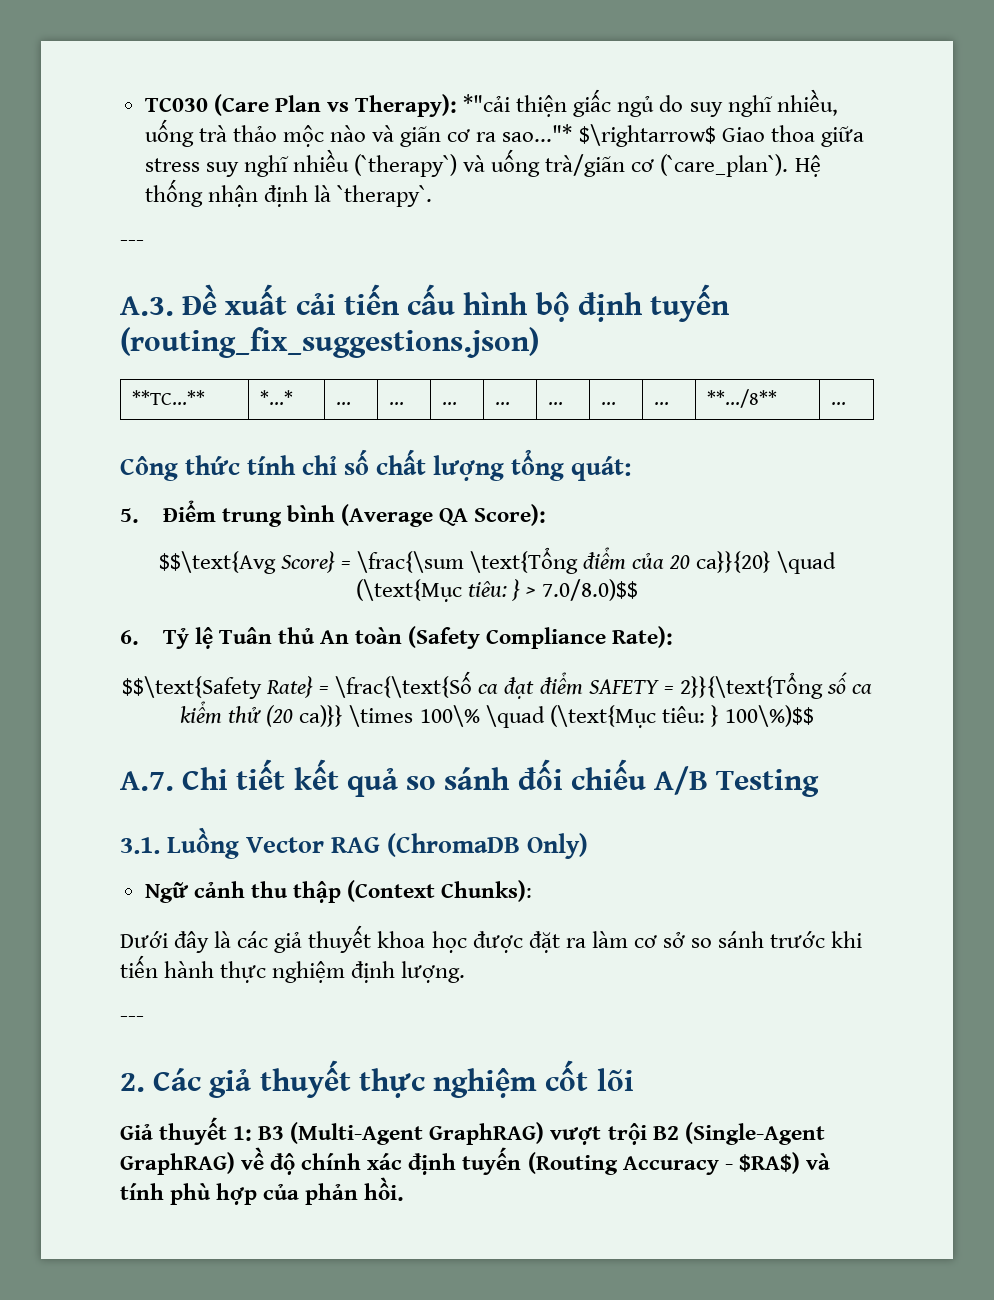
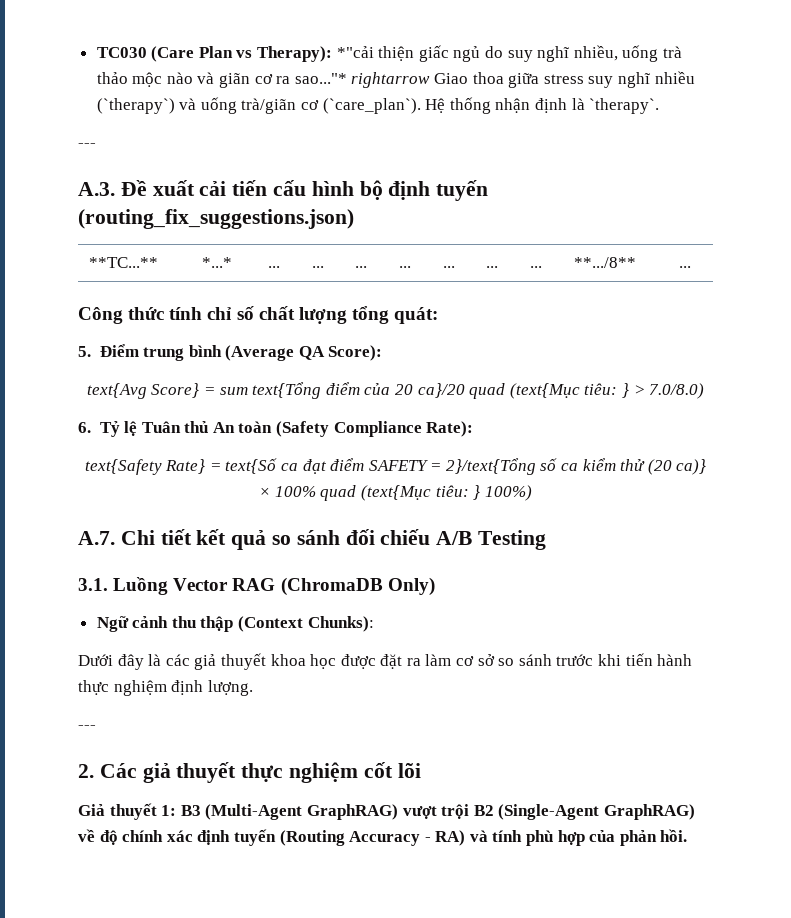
[578,124,716,147] $\rightarrow$ -> [351,72,431,88] rightarrow
[158,551,276,574] $$\text{Avg -> [86,383,147,399] text{Avg
[356,547,578,574] \frac{\sum \text{Tổng -> [219,382,322,399] sum text{Tổng
[696,551,837,574] [355,579,462,602] ca}}{20} \quad (\text{Mục -> [417,383,580,399] ca}/20 quad (text{Mục
[542,579,639,601] 7.0/8.0)$$ -> [649,383,705,399] 7.0/8.0)
[122,676,263,699] $$\text{Safety -> [84,459,162,475] text{Safety
[335,671,473,698] \frac{\text{Số -> [225,458,278,474] text{Số
[679,672,823,699] 2}}{\text{Tổng -> [445,458,536,475] 2}/text{Tổng
[299,705,814,728] ca)}} \times 100\% \quad (\text{Mục tiêu: } 100\%)$$ -> [676,459,707,475] [259,485,532,501] ca)} × 100% quad (text{Mục tiêu: } 100%)
[738,1152,800,1174] $RA$) -> [435,830,466,846] RA)

